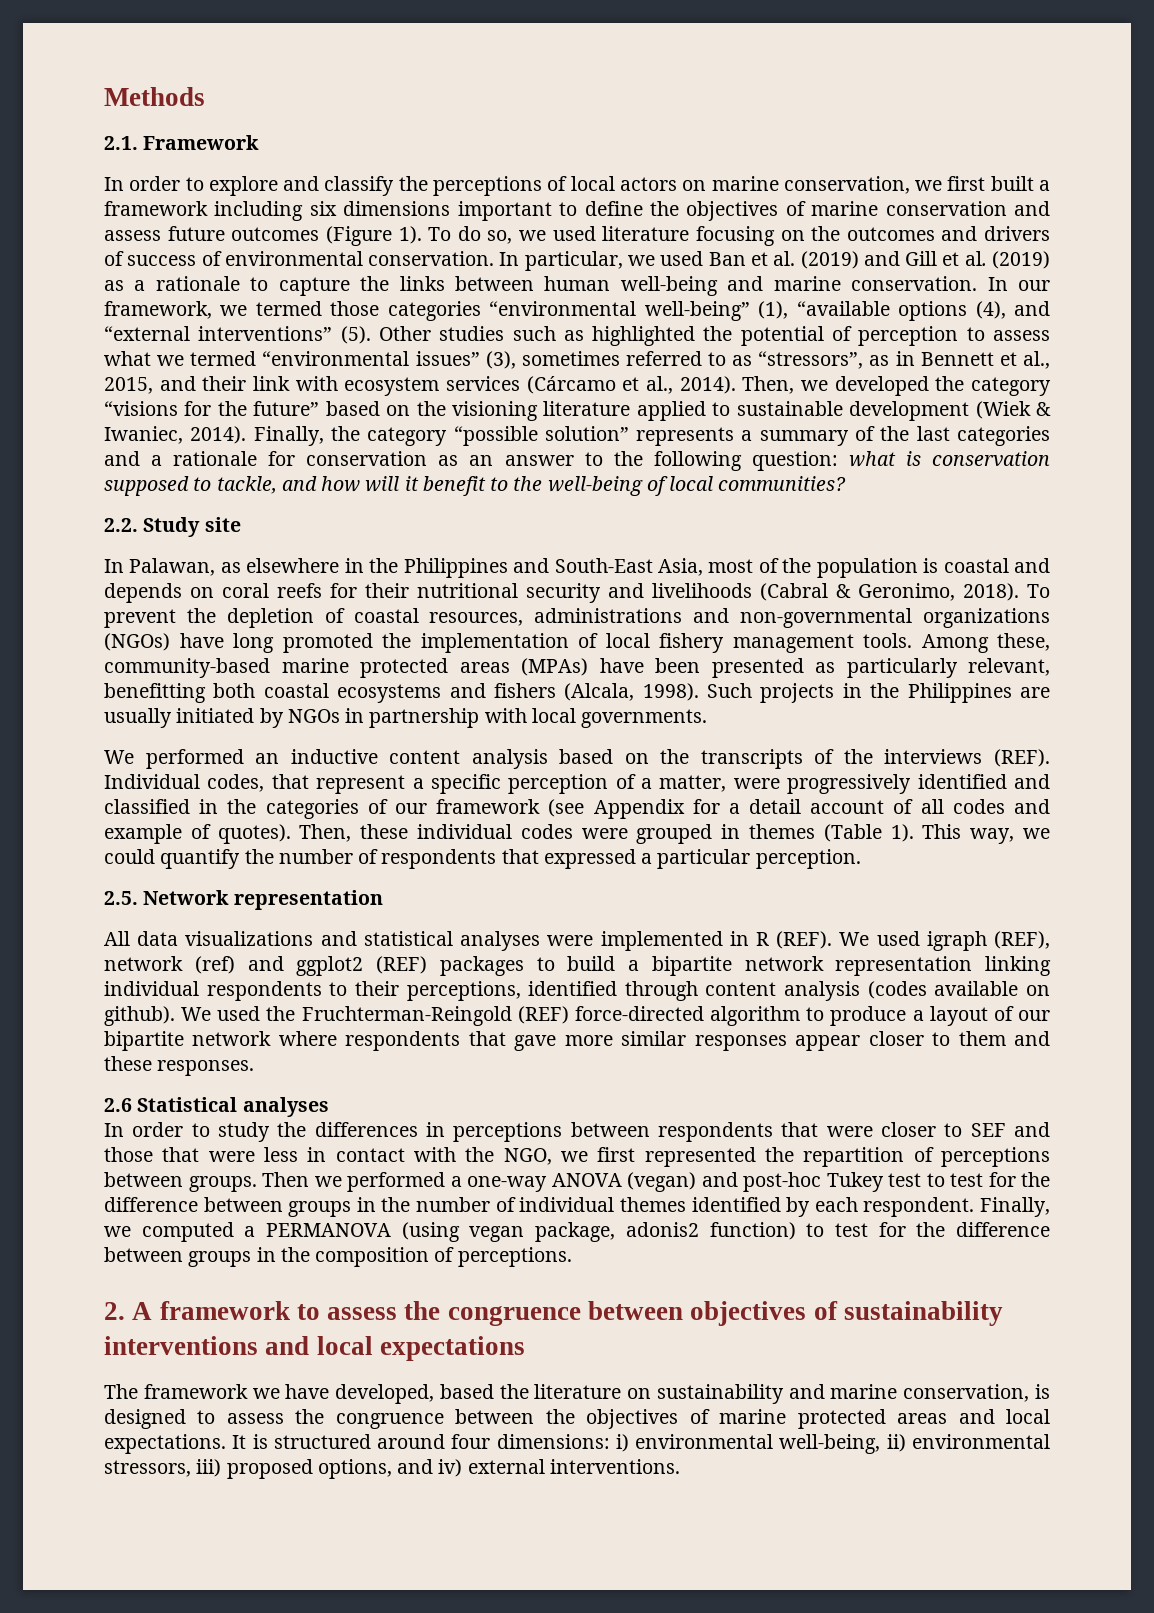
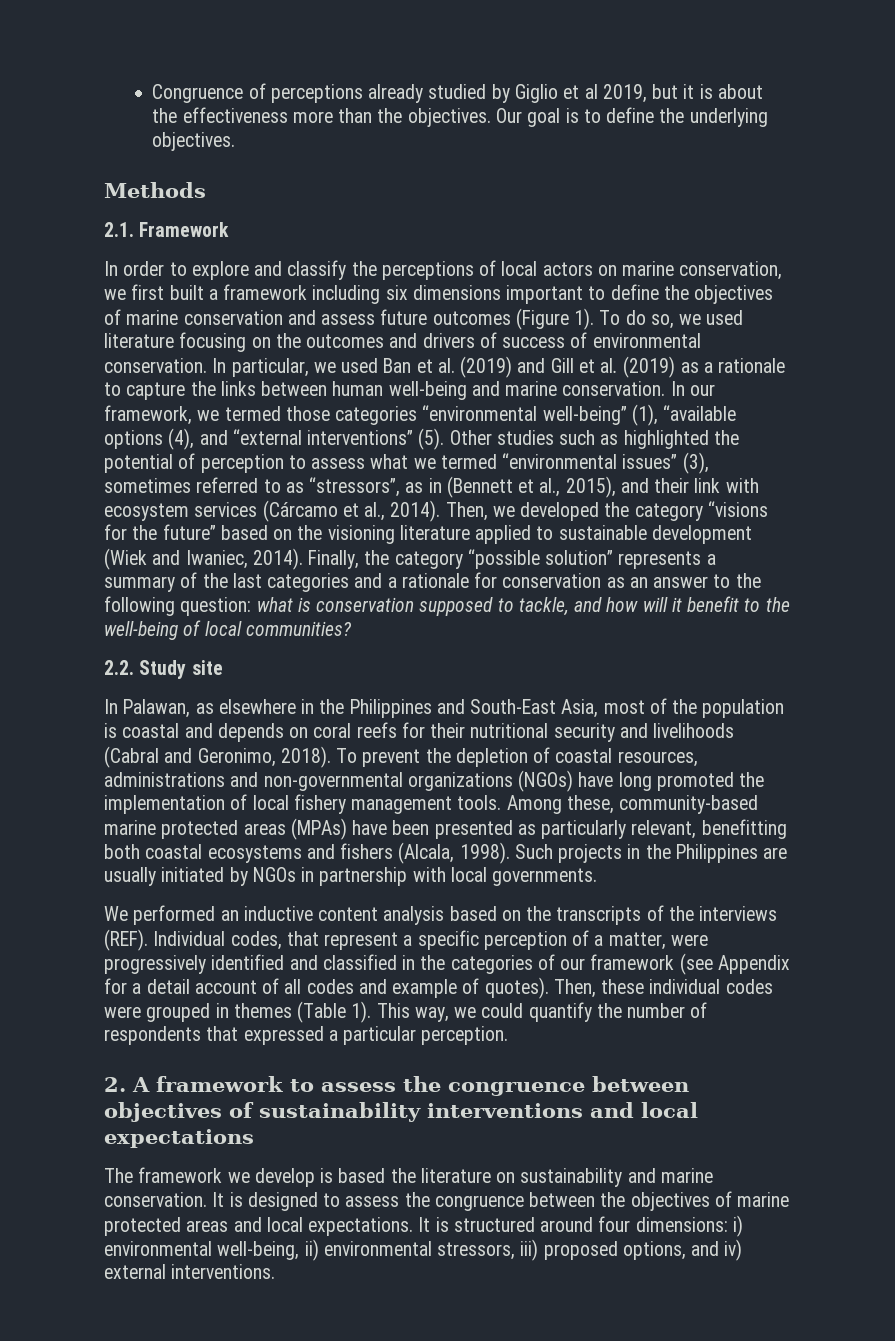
(104, 96) none -> [152,83,763,103] [152,107,768,127] [152,132,236,151] Congruence of perceptions already studied by Giglio et al 2019, but it is about the effectiveness more than the objectives. Our goal is to define the underlying objectives. //
[920,351,1050,369] [104,377,153,394] Bennett et al., 2015, -> [446,476,616,498] (Bennett et al., 2015),
[1036,402,1051,416] & -> [152,550,181,565] and
[836,584,851,598] & -> [164,748,193,763] and
[104,890,383,910] [104,931,1050,951] [104,956,1051,976] [104,981,1050,1001] [104,1006,1051,1026] [104,1031,1050,1051] [104,1056,255,1076] [104,1097,329,1117] [104,1122,1051,1142] [104,1147,1050,1167] [104,1172,1050,1192] [104,1197,1050,1217] [104,1222,1051,1242] [104,1247,572,1267] // 2.5. Network representation // All data visualizations and statistical analyses were implemented in R (REF). We used igraph (REF), network (ref) and ggplot2 (REF) packages to build a bipartite network representation linking individual respondents to their perceptions, identified through content analysis (codes available on github). We used the Fruchterman-Reingold (REF) force-directed algorithm to produce a layout of our bipartite network where respondents that gave more similar responses appear closer to them and these responses. // 2.6 Statistical analyses // In order to study the differences in perceptions between respondents that were closer to SEF and those that were less in contact with the NGO, we first represented the repartition of perceptions between groups. Then we performed a one-way ANOVA (vegan) and post-hoc Tukey test to test for the difference between groups in the number of individual themes identified by each respondent. Finally, we computed a PERMANOVA (using vegan package, adonis2 function) to test for the difference between groups in the composition of perceptions. -> (509, 1035) none
[285,1384,435,1404] have developed, -> [254,1168,334,1187] develop is
[903,1384,1030,1402] conservation, -> [104,1192,225,1207] conservation. It

